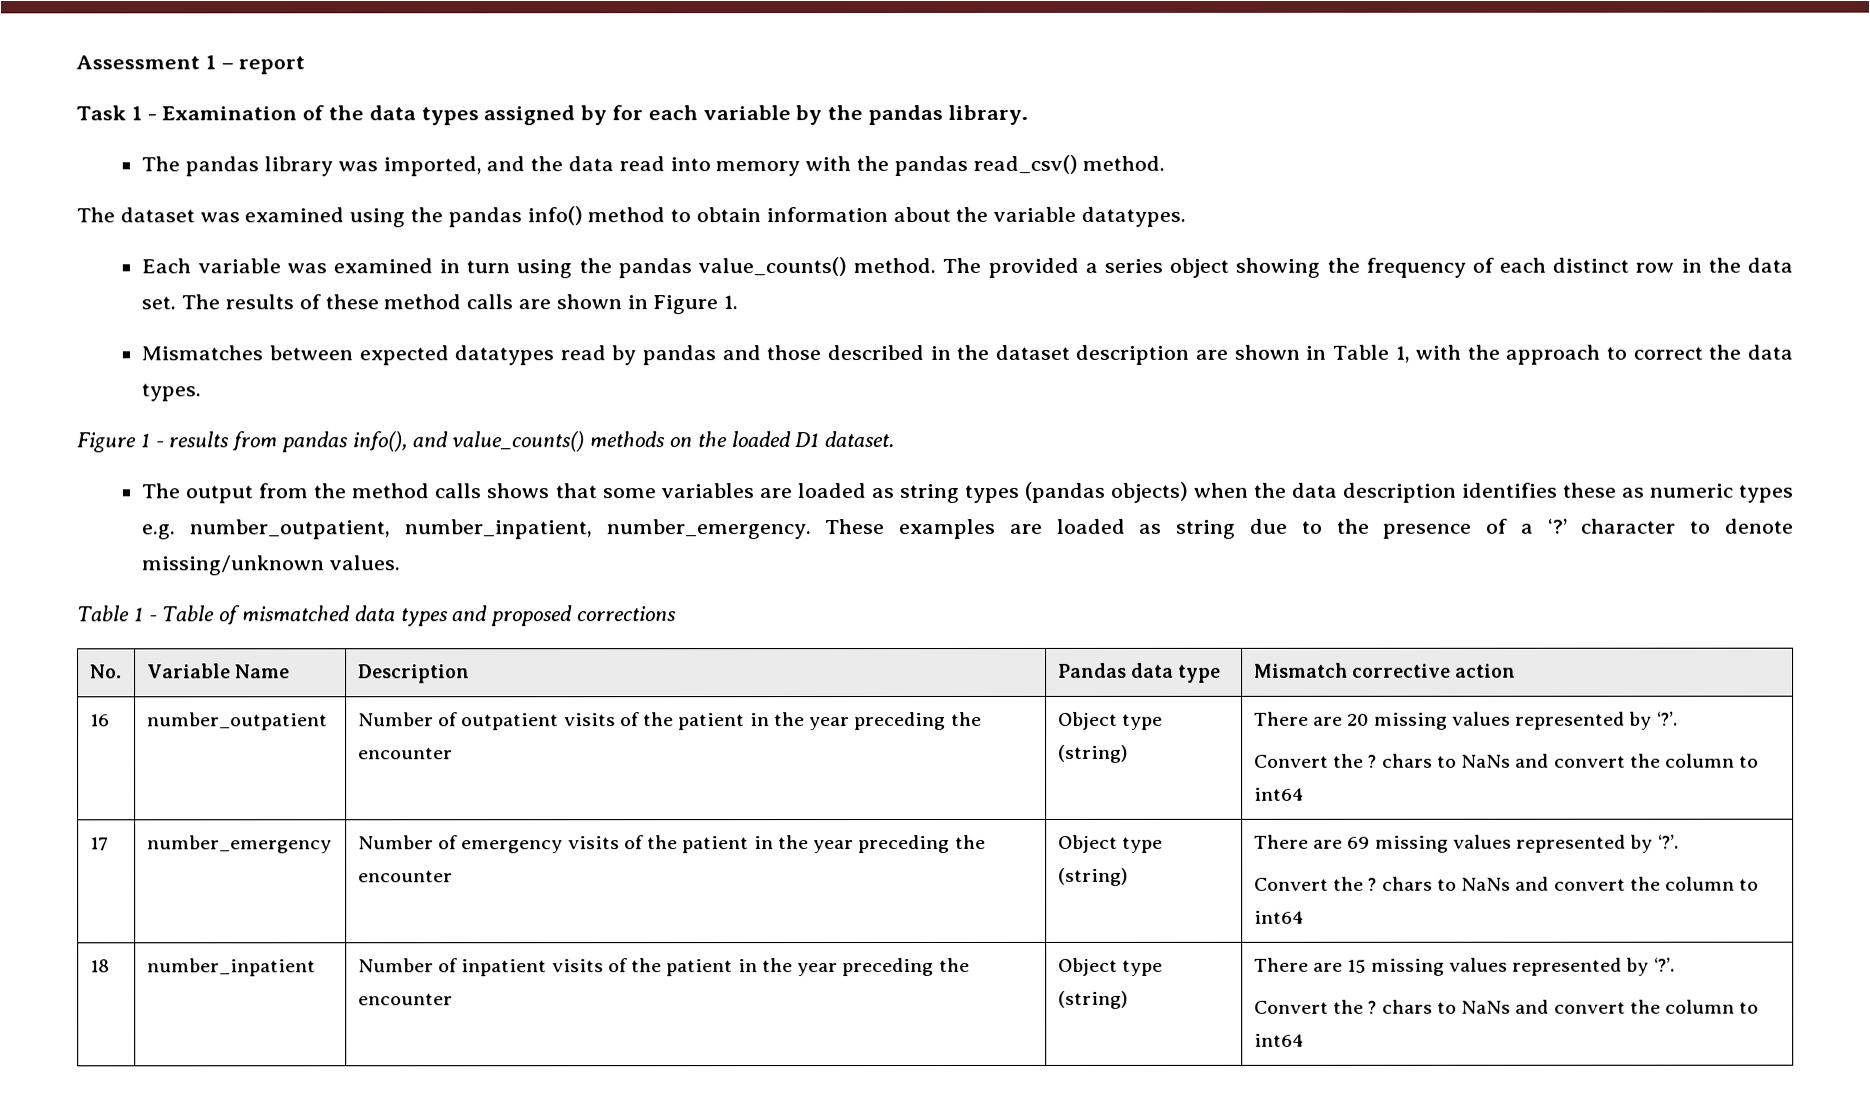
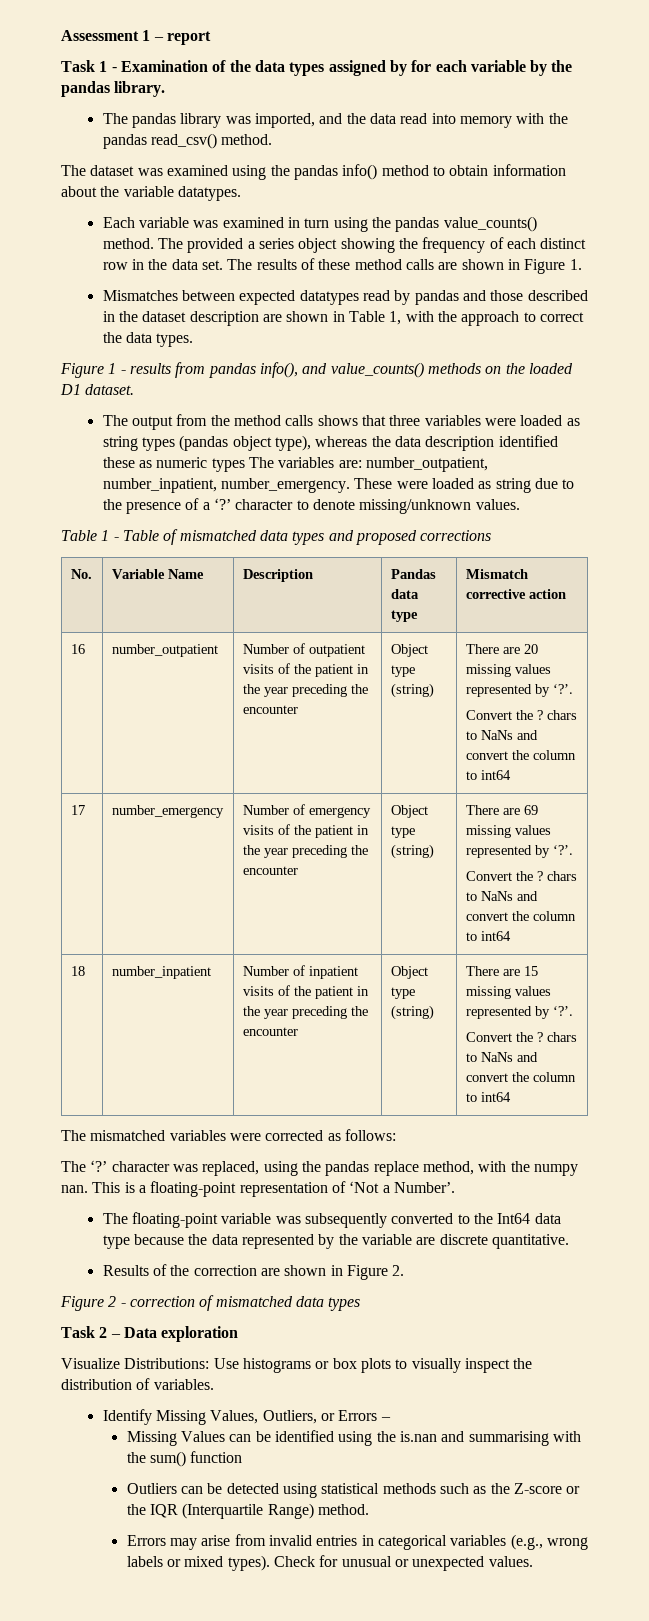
[601,483,792,499] some variables are -> [389,415,516,426] three variables were
[1109,481,1248,503] objects) when -> [232,435,368,451] object type), whereas
[1460,482,1557,498] identifies -> [498,435,558,447] identified
[141,524,176,540] e.g. -> [248,457,362,468] The variables are:
[898,518,1042,540] examples are -> [396,481,428,489] were
(1305, 1040) none -> [61,1129,396,1141] [61,1160,578,1176] [61,1181,455,1197] [102,1212,561,1228] [102,1234,569,1249] [102,1264,405,1280] [60,1295,361,1311] [61,1326,239,1342] [61,1358,533,1373] [61,1378,214,1390] [102,1409,391,1425] [126,1430,581,1446] [126,1451,243,1467] [126,1483,581,1498] [126,1503,370,1519] [126,1534,588,1550] [126,1555,533,1571] // The mismatched variables were corrected as follows: // The ‘?’ character was replaced, using the pandas replace method, with the numpy nan. This is a floating-point representation of ‘Not a Number’. // The floating-point variable was subsequently converted to the Int64 data type because the data represented by the variable are discrete quantitative. // Results of the correction are shown in Figure 2. // Figure 2 - correction of mismatched data types // Task 2 – Data exploration // Visualize Distributions: Use histograms or box plots to visually inspect the distribution of variables. // Identify Missing Values, Outliers, or Errors – // Missing Values can be identified using the is.nan and summarising with the sum() function // Outliers can be detected using statistical methods such as the Z-score or the IQR (Interquartile Range) method. // Errors may arise from invalid entries in categorical variables (e.g., wrong labels or mixed types). Check for unusual or unexpected values.

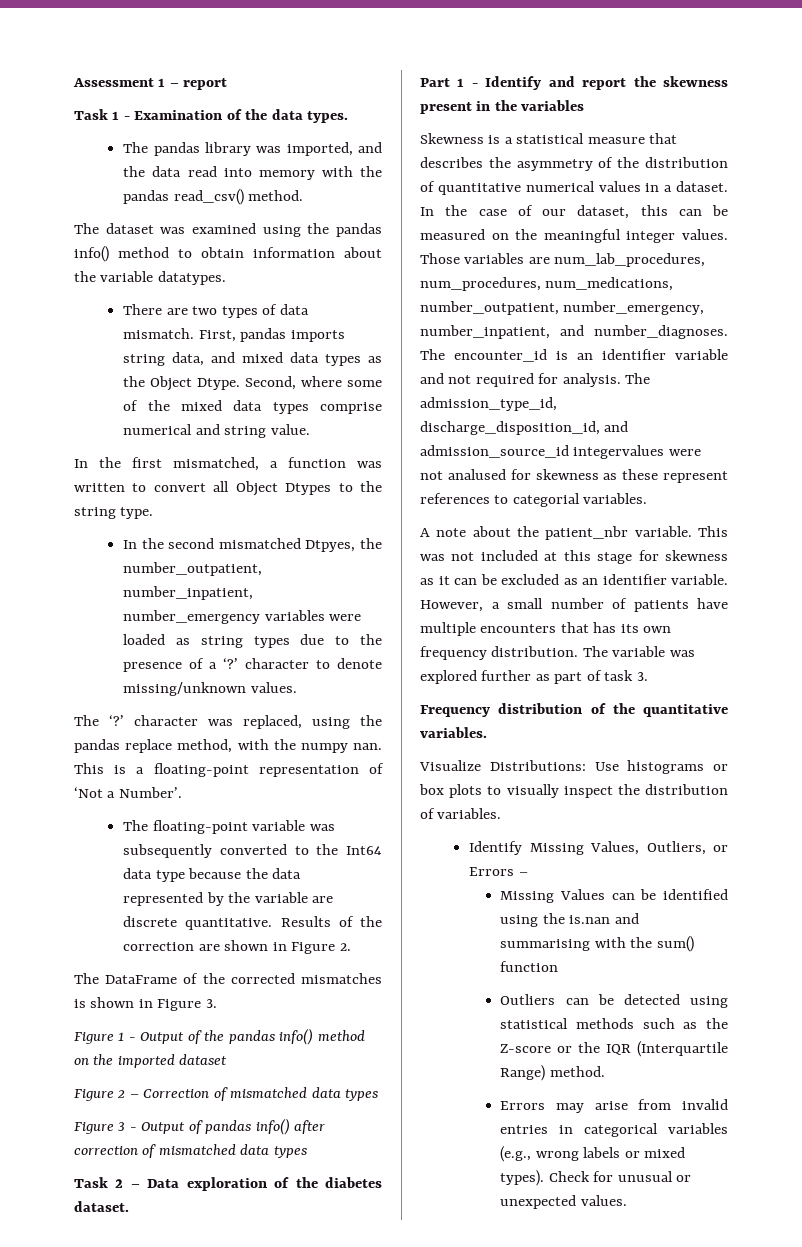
[289,60,573,76] [61,81,166,97] types assigned by for each variable by the pandas library. -> [307,111,349,123] types.
[102,216,537,232] [102,237,587,253] [102,258,582,274] [102,290,588,305] [102,311,584,326] [102,332,194,347] [60,362,573,378] [60,384,135,395] [102,414,421,430] Each variable was examined in turn using the pandas value_counts() method. The provided a series object showing the frequency of each distinct row in the data set. The results of these method calls are shown in Figure 1. // Mismatches between expected datatypes read by pandas and those described in the dataset description are shown in Table 1, with the approach to correct the data types. // Figure 1 - results from pandas info(), and value_counts() methods on the loaded D1 dataset. // The output from the method calls shows that three -> [123,304,309,318] [123,328,345,342] [123,352,382,366] [123,376,382,391] [123,400,382,414] [123,424,310,438] [74,457,382,471] [74,481,382,496] [74,507,154,519] [123,538,382,552] [123,562,263,576] [123,586,254,600] [123,610,261,624] There are two types of data mismatch. First, pandas imports string data, and mixed data types as the Object Dtype. Second, where some of the mixed data types comprise numerical and string value. // In the first mismatched, a function was written to convert all Object Dtypes to the string type. // In the second mismatched Dtpyes, the number_outpatient, number_inpatient, number_emergency
[179,435,558,451] [102,457,488,472] [102,478,531,493] (pandas object type), whereas the data description identified these as numeric types The variables are: number_outpatient, number_inpatient, number_emergency. These were loaded as string -> (290, 642) none
[61,529,492,545] [70,569,92,579] [111,569,204,579] [242,569,313,582] [390,569,436,579] [390,589,419,599] [390,610,418,622] [465,569,528,579] [465,589,566,599] [70,644,85,654] [111,644,218,657] [242,643,365,657] [242,663,369,677] [242,684,368,697] [242,705,298,714] [390,644,428,657] [390,665,415,677] [390,683,434,698] [465,644,538,654] [465,664,551,677] [465,684,573,697] [465,710,577,720] [465,730,538,740] [465,750,576,760] [465,770,511,780] [70,805,85,815] [111,805,224,818] [242,804,371,818] [242,824,369,838] [242,845,368,858] [242,866,298,875] [390,805,428,818] [390,826,415,838] [390,844,434,859] [465,805,538,815] [465,825,551,838] [465,845,573,858] [465,871,577,881] [465,891,538,901] [465,911,576,921] [465,931,511,941] [70,966,85,976] [111,966,211,979] [242,965,358,979] [242,985,369,999] [242,1006,368,1019] [242,1027,298,1036] [390,966,428,979] [390,987,415,999] [390,1005,434,1020] [465,966,538,976] [465,986,551,999] [465,1006,573,1019] [465,1032,577,1042] [465,1052,538,1062] [465,1072,576,1082] [465,1092,511,1102] [61,1129,396,1141] // Table 1 - Table of mismatched data types and proposed corrections // No. | Variable Name | Description | Pandas data type | Mismatch corrective action // 16 | number_outpatient | Number of outpatient visits of the patient in the year preceding the encounter | Object type (string) | There are 20 missing values represented by ‘?’. // Convert the ? chars to NaNs and convert the column to int64 // 17 | number_emergency | Number of emergency visits of the patient in the year preceding the encounter | Object type (string) | There are 69 missing values represented by ‘?’. // Convert the ? chars to NaNs and convert the column to int64 // 18 | number_inpatient | Number of inpatient visits of the patient in the year preceding the encounter | Object type (string) | There are 15 missing values represented by ‘?’. // Convert the ? chars to NaNs and convert the column to int64 // The mismatched variables were corrected as follows: -> (297, 687) none
(569, 1241) // -> (273, 924) none
[60,1296,126,1311] Figure 2 - -> [74,973,383,984] [74,997,217,1011] [74,1028,365,1045] [74,1054,228,1068] [74,1087,379,1101] [74,1118,326,1135] The DataFrame of the corrected mismatches is shown in Figure 3. // Figure 1 - Output of the pandas info() method on the imported dataset // Figure 2 – Correction of mismatched data types // Figure 3 - Output of pandas info() after
(239, 1334) none -> [274,1177,382,1188] [74,1201,129,1212] [420,76,728,90] [420,100,585,114] [420,133,678,144] [420,157,728,171] [420,181,728,195] [420,205,728,219] [420,229,728,243] [420,253,706,267] [420,277,674,291] [420,301,705,315] [420,325,728,339] [420,349,728,362] [420,373,651,387] [420,397,557,411] [420,421,629,435] [420,445,701,459] [420,469,728,483] [420,493,648,507] [420,526,728,540] [420,550,728,564] [420,574,728,585] [420,598,728,612] [420,622,672,636] [420,646,695,660] [420,670,648,684] [420,703,728,717] [420,727,487,738] of the diabetes dataset. // Part 1 - Identify and report the skewness present in the variables // Skewness is a statistical measure that describes the asymmetry of the distribution of quantitative numerical values in a dataset. In the case of our dataset, this can be measured on the meaningful integer values. Those variables are num_lab_procedures, num_procedures, num_medications, number_outpatient, number_emergency, number_inpatient, and number_diagnoses. The encounter_id is an identifier variable and not required for analysis. The admission_type_id, discharge_disposition_id, and admission_source_id integervalues were not analused for skewness as these represent references to categorial variables. // A note about the patient_nbr variable. This was not included at this stage for skewness as it can be excluded as an identifier variable. However, a small number of patients have multiple encounters that has its own frequency distribution. The variable was explored further as part of task 3. // Frequency distribution of the quantitative variables.

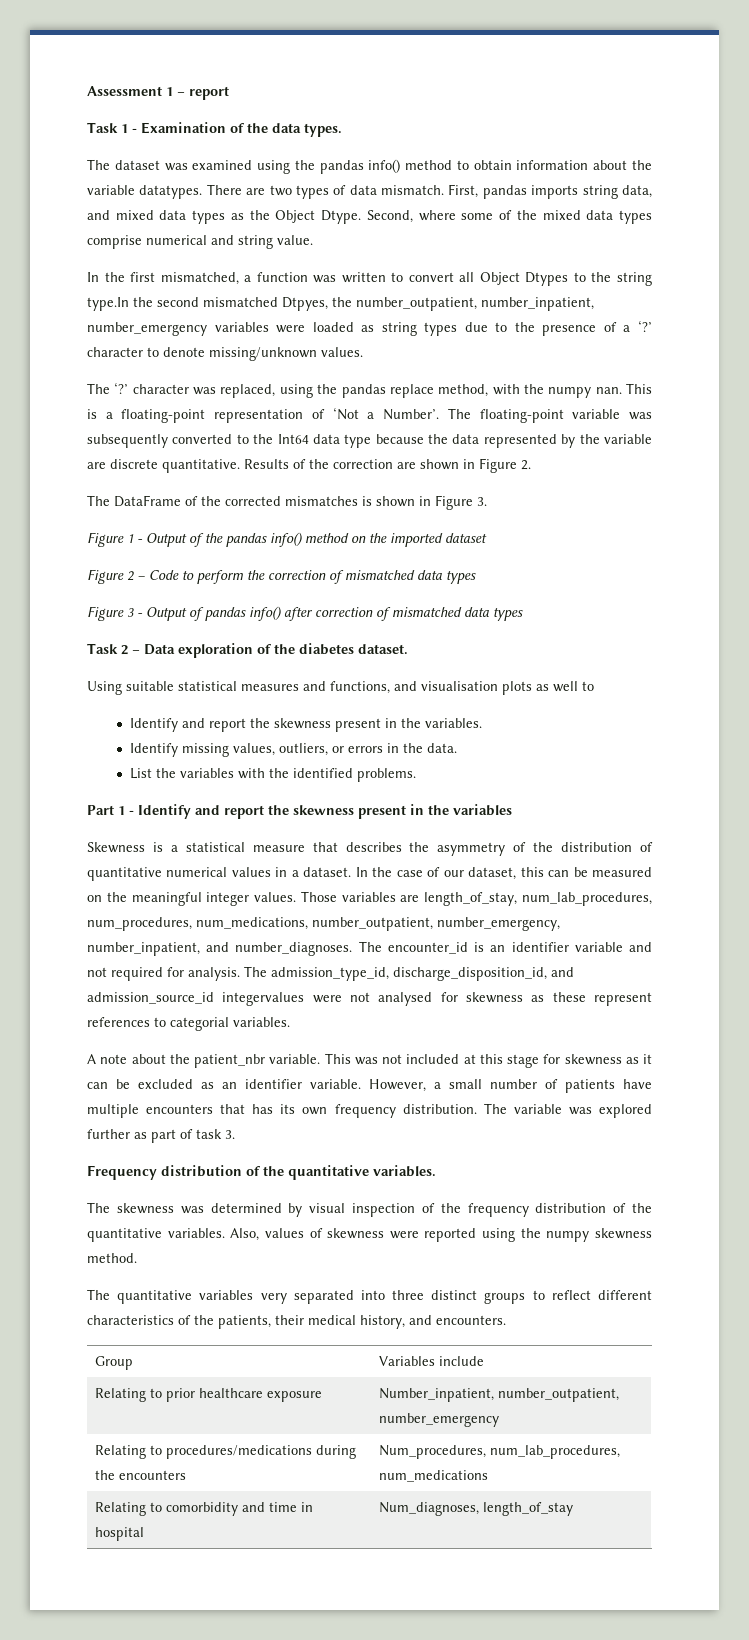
[123,142,382,156] [123,166,383,180] [123,189,304,205] // The pandas library was imported, and the data read into memory with the pandas read_csv() method. -> (342, 130) none
(226, 278) // -> (203, 192) none
[120,507,154,519] [123,540,138,549] type. // In -> [87,297,129,311] type.In
(182, 792) // -> (440, 414) none
[143,1089,210,1098] Correction -> [149,570,326,584] Code to perform the correction
(129, 1206) none -> [87,681,594,695] [129,718,482,732] [129,743,457,757] [129,768,416,782] // Using suitable statistical measures and functions, and visualisation plots as well to // Identify and report the skewness present in the variables. // Identify missing values, outliers, or errors in the data. // List the variables with the identified problems.
(550, 260) none -> [424,892,518,906] length_of_stay,
[447,469,506,480] analused -> [378,992,433,1006] analysed
[419,760,728,774] [419,784,728,798] [420,808,502,819] [469,841,728,855] [469,867,528,876] [500,889,728,903] [500,913,639,927] [500,936,694,952] [500,961,559,972] [500,994,728,1008] [500,1018,728,1029] [500,1041,728,1057] [500,1065,605,1081] [500,1099,728,1113] [500,1123,728,1137] [500,1146,686,1162] [500,1170,692,1186] [500,1195,627,1209] Visualize Distributions: Use histograms or box plots to visually inspect the distribution of variables. // Identify Missing Values, Outliers, or Errors – // Missing Values can be identified using the is.nan and summarising with the sum() function // Outliers can be detected using statistical methods such as the Z-score or the IQR (Interquartile Range) method. // Errors may arise from invalid entries in categorical variables (e.g., wrong labels or mixed types). Check for unusual or unexpected values. -> [87,1202,652,1217] [87,1228,652,1242] [87,1253,137,1263] [87,1289,652,1304] [87,1315,506,1329] [95,1356,134,1370] [379,1356,485,1366] [95,1388,323,1402] [379,1388,620,1402] [379,1413,500,1427] [95,1445,357,1459] [95,1470,187,1480] [379,1445,621,1459] [379,1470,489,1482] [95,1502,314,1516] [95,1527,145,1541] [379,1502,574,1516] The skewness was determined by visual inspection of the frequency distribution of the quantitative variables. Also, values of skewness were reported using the numpy skewness method. // The quantitative variables very separated into three distinct groups to reflect different characteristics of the patients, their medical history, and encounters. // Group | Variables include // Relating to prior healthcare exposure | Number_inpatient, number_outpatient, number_emergency // Relating to procedures/medications during the encounters | Num_procedures, num_lab_procedures, num_medications // Relating to comorbidity and time in hospital | Num_diagnoses, length_of_stay

